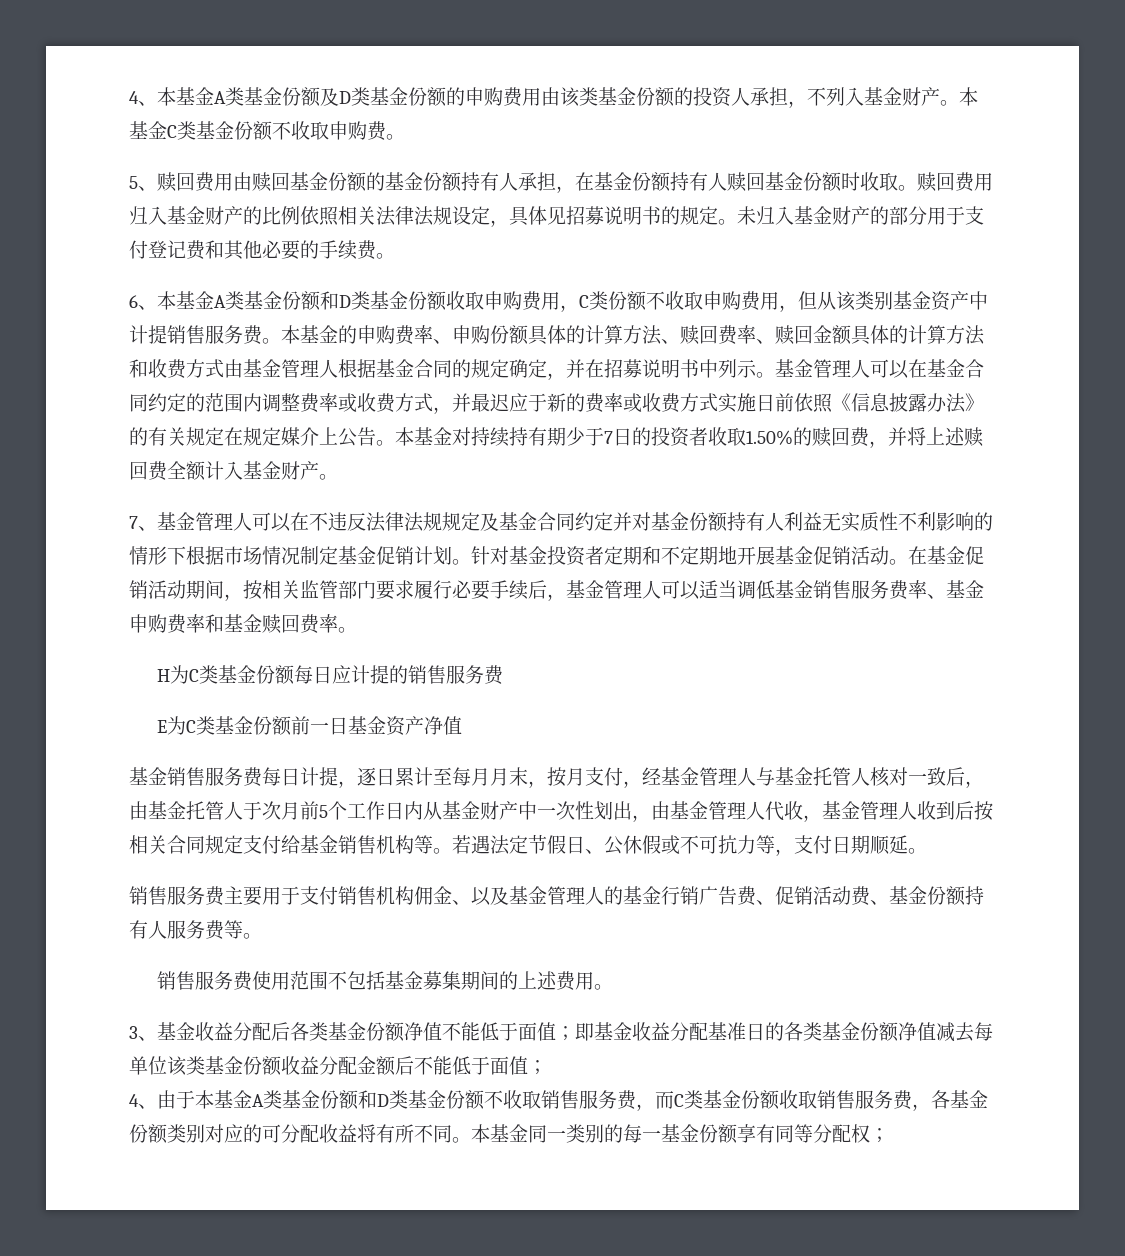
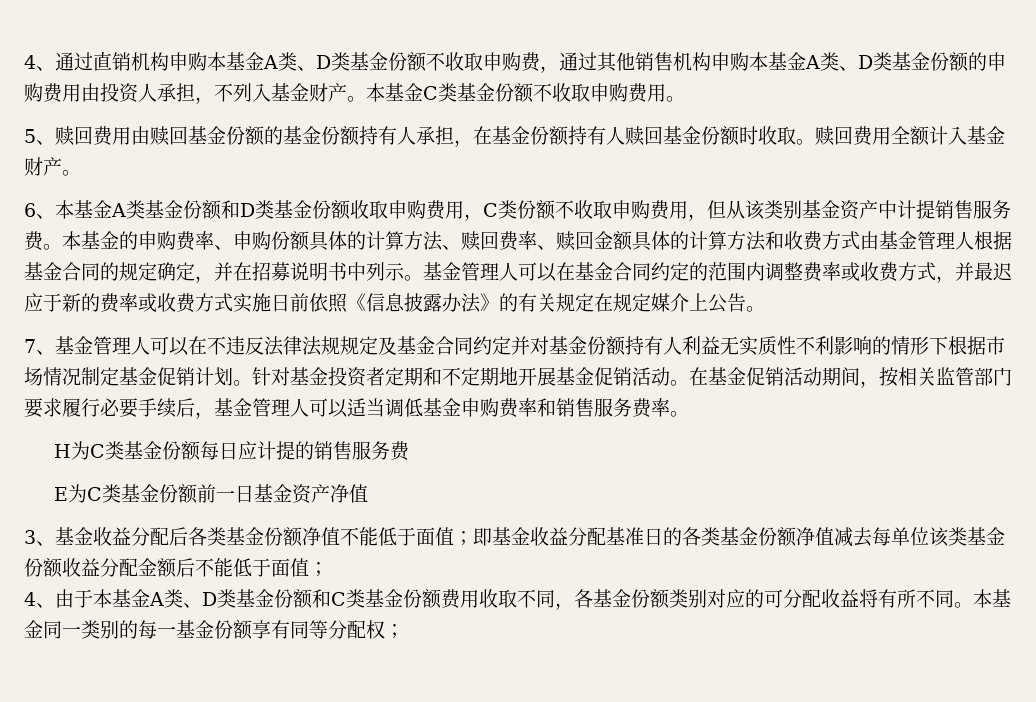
[129,87,339,107] 4、本基金A类基金份额及 -> [24,52,858,73] 4、通过直销机构申购本基金A类、D类基金份额不收取申购费，通过其他销售机构申购本基金A类、
[560,87,693,107] 该类基金份额的 -> (100, 92) none
(387, 131) none -> [647,84,666,102] 用
[129,206,984,227] [129,240,377,260] 归入基金财产的比例依照相关法律法规设定，具体见招募说明书的规定。未归入基金财产的部分用于支付登记费和其他必要的手续费 -> [891,126,1005,146] [24,157,62,176] 全额计入基金财产
[395,427,984,448] [129,461,338,481] 本基金对持续持有期少于7日的投资者收取1.50%的赎回费，并将上述赎回费全额计入基金财产。 -> (765, 309) none
[813,580,984,600] 销售服务费率、基金 -> (461, 407) none
[224,614,300,634] 基金赎回 -> [556,398,632,417] 销售服务
[129,767,984,788] [129,801,993,822] [129,834,927,856] [129,886,984,906] [129,920,262,940] [157,971,614,991] // 基金销售服务费每日计提，逐日累计至每月月末，按月支付，经基金管理人与基金托管人核对一致后，由基金托管人于次月前5个工作日内从基金财产中一次性划出，由基金管理人代收，基金管理人收到后按相关合同规定支付给基金销售机构等。若遇法定节假日、公休假或不可抗力等，支付日期顺延。 // 销售服务费主要用于支付销售机构佣金、以及基金管理人的基金行销广告费、促销活动费、基金份额持有人服务费等。 // 销售服务费使用范围不包括基金募集期间的上述费用。 -> (368, 493) none
[282,1090,913,1111] 基金份额和D类基金份额不收取销售服务费，而C类基金份额收取销售服务费 -> [183,589,555,609] 、D类基金份额和C类基金份额费用收取不同

